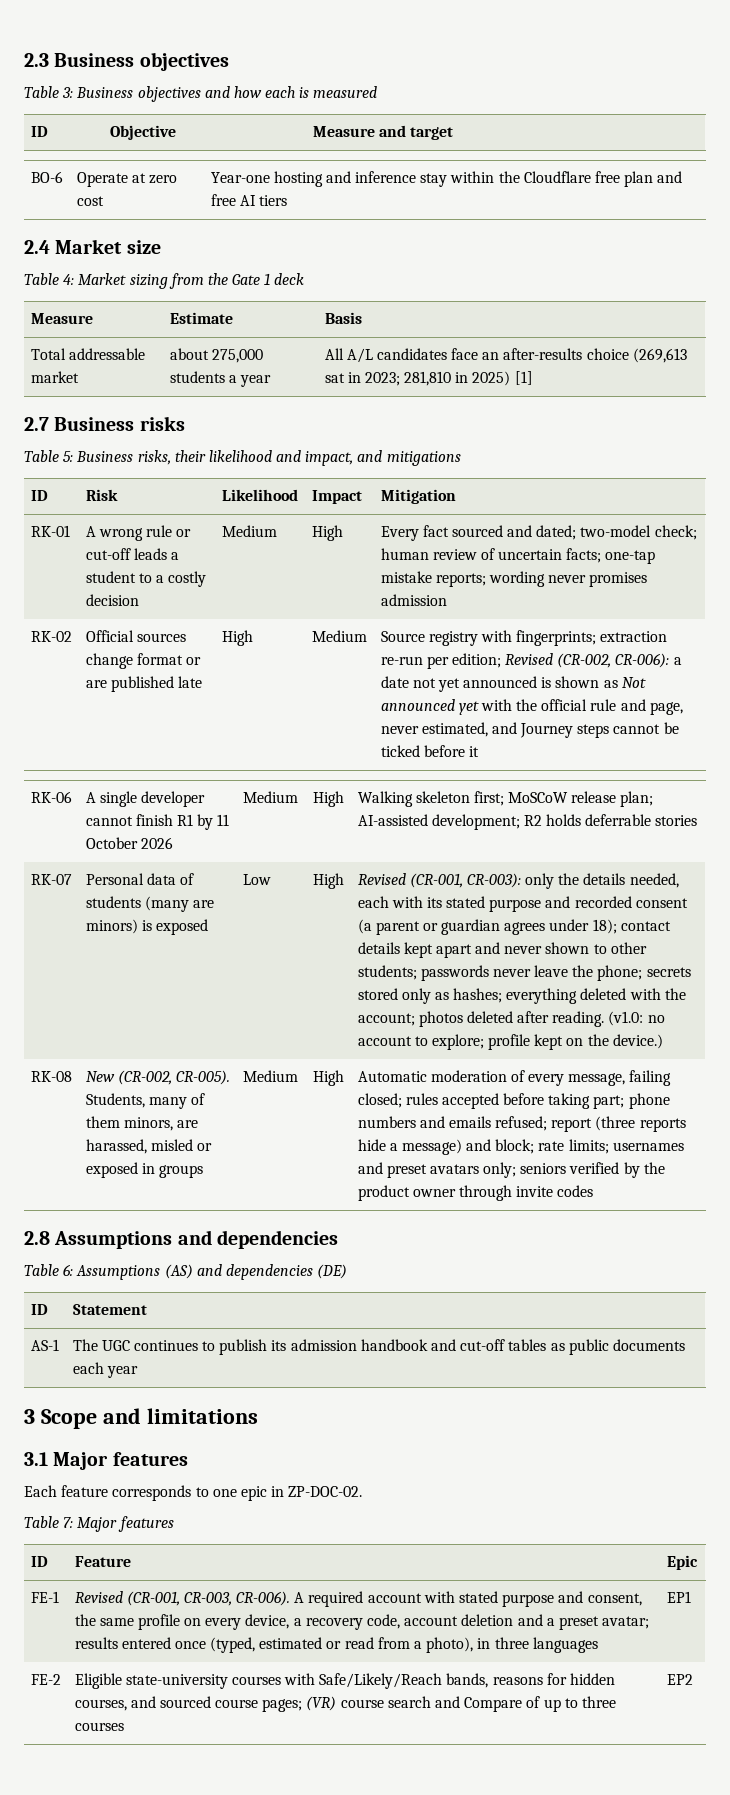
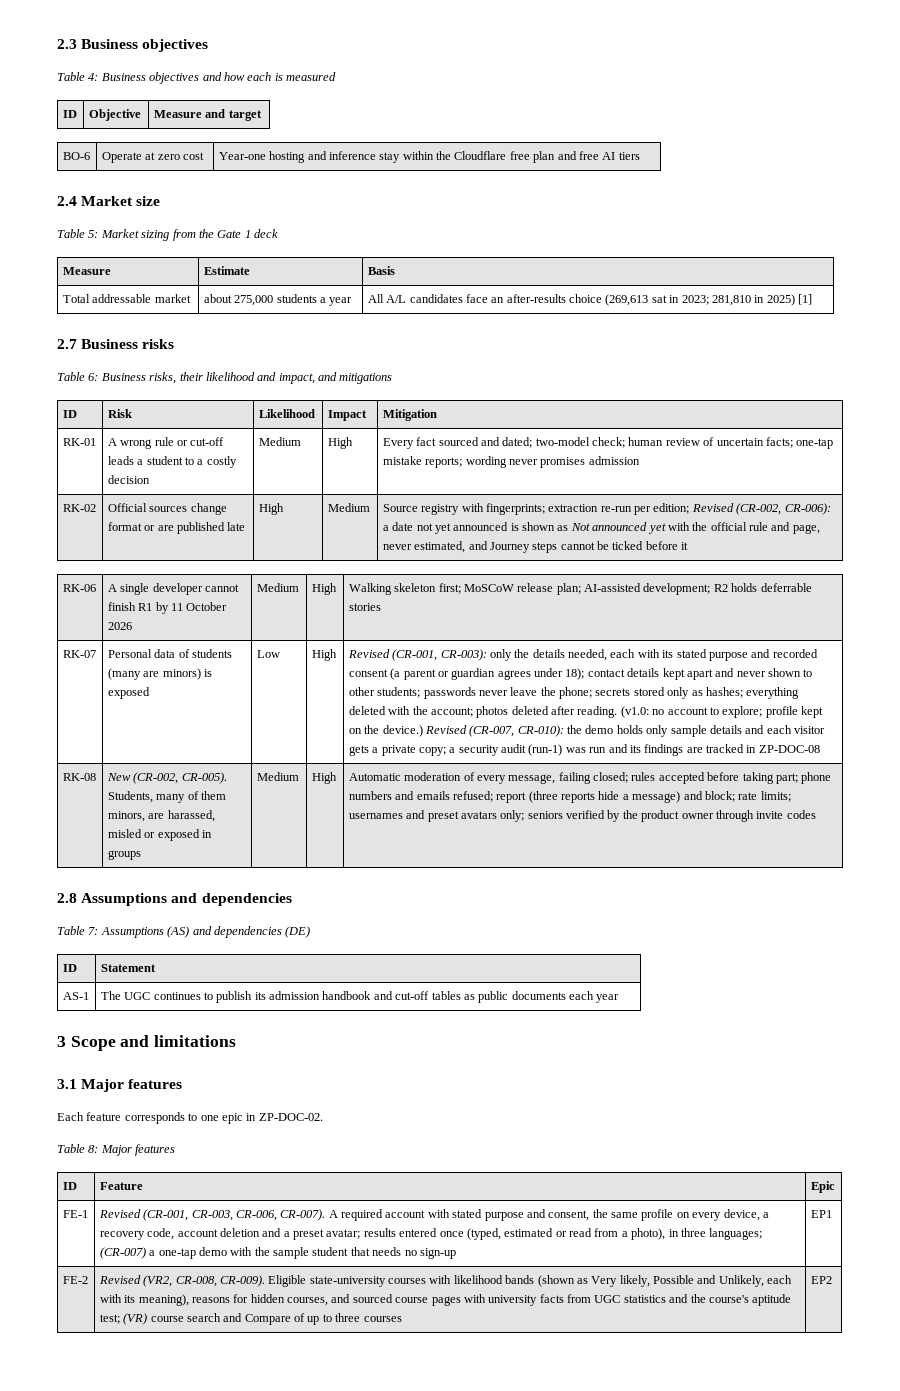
[62,87,74,98] 3: -> [88,73,99,81] 4:
[63,274,75,285] 4: -> [88,230,99,238] 5:
[63,451,74,462] 5: -> [88,373,99,381] 6:
(663, 1041) none -> [424,725,826,737] [348,744,820,756] Revised (CR-007, CR-010): the demo holds only sample details and each visitor gets a private copy; a security audit (run-1) was run and its findings are tracked in ZP-DOC-08
[63,1264,74,1276] 6: -> [88,927,99,935] 7:
[63,1517,74,1528] 7: -> [88,1145,99,1153] 8:
[236,1591,291,1606] CR-006). -> [235,1209,326,1221] CR-006, CR-007).
[532,1637,598,1653] [666,1591,691,1603] [30,1674,61,1685] [74,1673,489,1689] languages | EP1 // FE-2 | Eligible state-university courses with Safe/Likely/Reach bands, -> [709,1228,763,1240] [99,1247,456,1259] [810,1210,832,1218] [62,1276,88,1284] [98,1275,793,1287] [99,1294,189,1306] languages; (CR-007) a one-tap demo with the sample student that needs no sign-up | EP1 // FE-2 | Revised (VR2, CR-008, CR-009). Eligible state-university courses with likelihood bands (shown as Very likely, Possible and Unlikely, each with its meaning),
[262,1699,303,1712] pages; -> [431,1294,792,1306] [99,1314,120,1324] pages with university facts from UGC statistics and the course's aptitude test;

